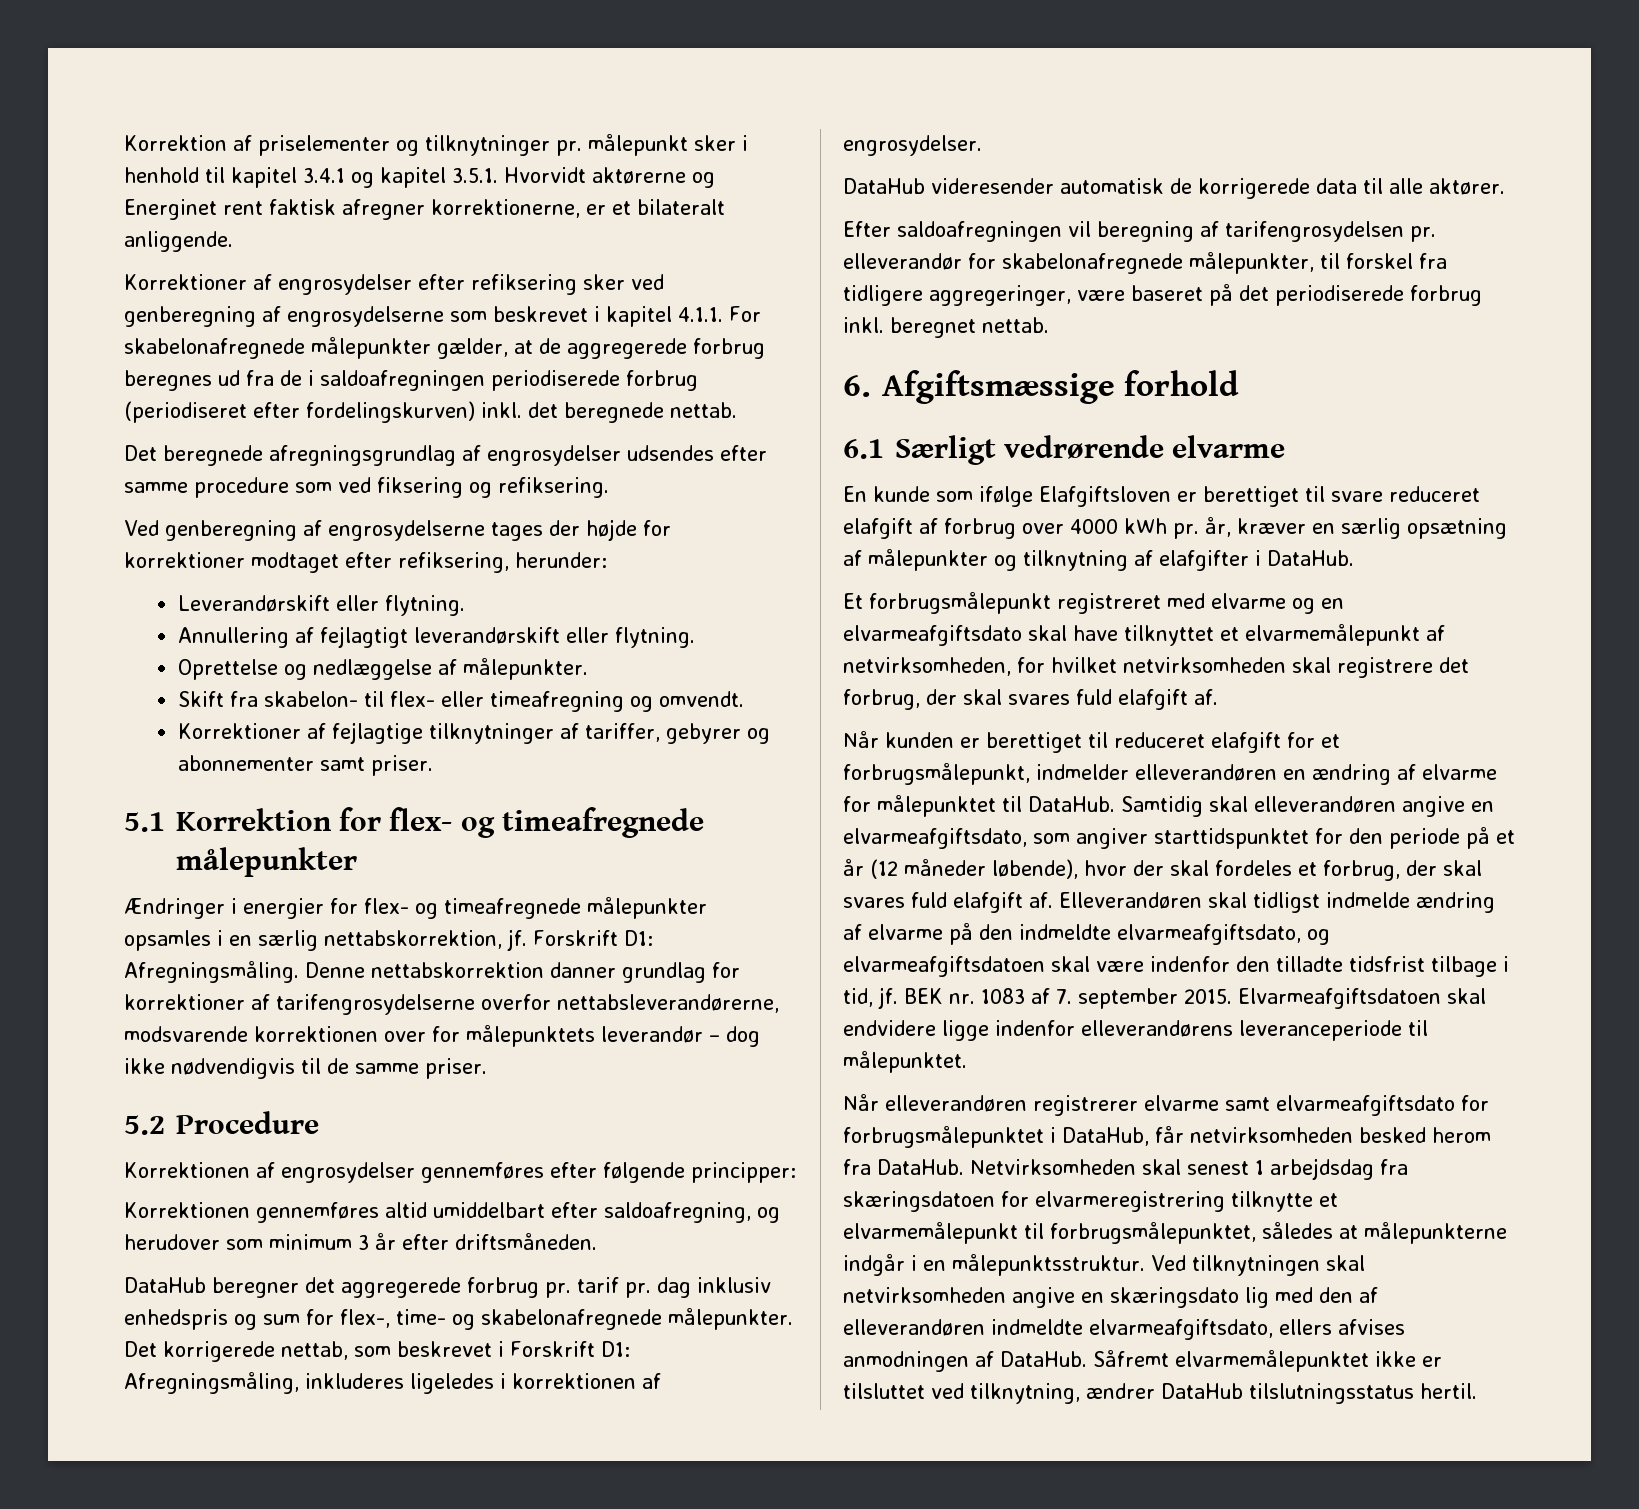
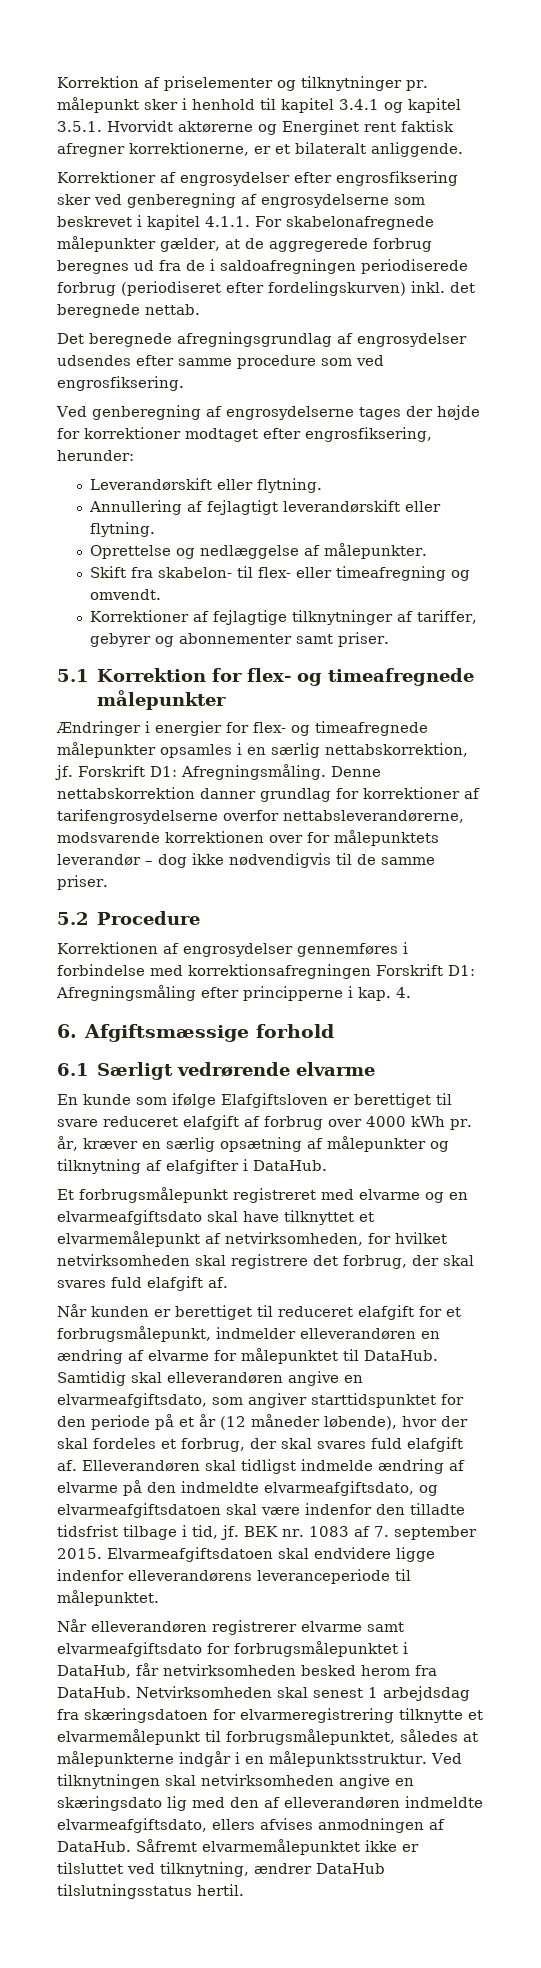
[471,274,577,295] refiksering -> [336,171,458,186] engrosfiksering
[377,477,609,498] fiksering og refiksering. -> [57,376,184,391] engrosfiksering.
[398,552,509,573] refiksering, -> [305,427,432,442] engrosfiksering,
[550,1162,796,1183] [124,1202,780,1223] [124,1233,597,1250] [124,1277,771,1298] [124,1308,793,1330] [124,1341,630,1362] [124,1372,661,1394] [843,135,982,156] [843,178,1505,199] [843,221,1436,242] [843,252,1447,274] [843,284,1482,306] [843,317,1049,338] efter følgende principper: // Korrektionen gennemføres altid umiddelbart efter saldoafregning, og herudover som minimum 3 år efter driftsmåneden. // DataHub beregner det aggregerede forbrug pr. tarif pr. dag inklusiv enhedspris og sum for flex-, time- og skabelonafregnede målepunkter. Det korrigerede nettab, som beskrevet i Forskrift D1: Afregningsmåling, inkluderes ligeledes i korrektionen af engrosydelser. // DataHub videresender automatisk de korrigerede data til alle aktører. // Efter saldoafregningen vil beregning af tarifengrosydelsen pr. elleverandør for skabelonafregnede målepunkter, til forskel fra tidligere aggregeringer, være baseret på det periodiserede forbrug inkl. beregnet nettab. -> [403,942,408,954] [57,964,475,979] [56,985,411,1001] i forbindelse med korrektionsafregningen Forskrift D1: Afregningsmåling efter principperne i kap. 4.

